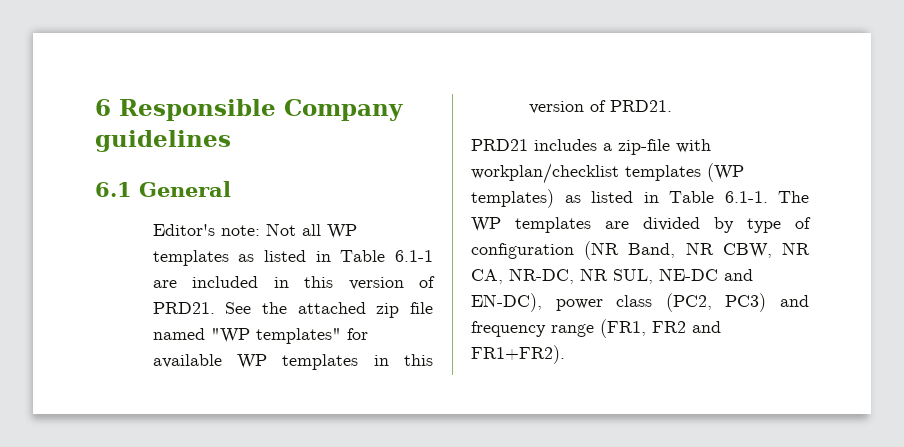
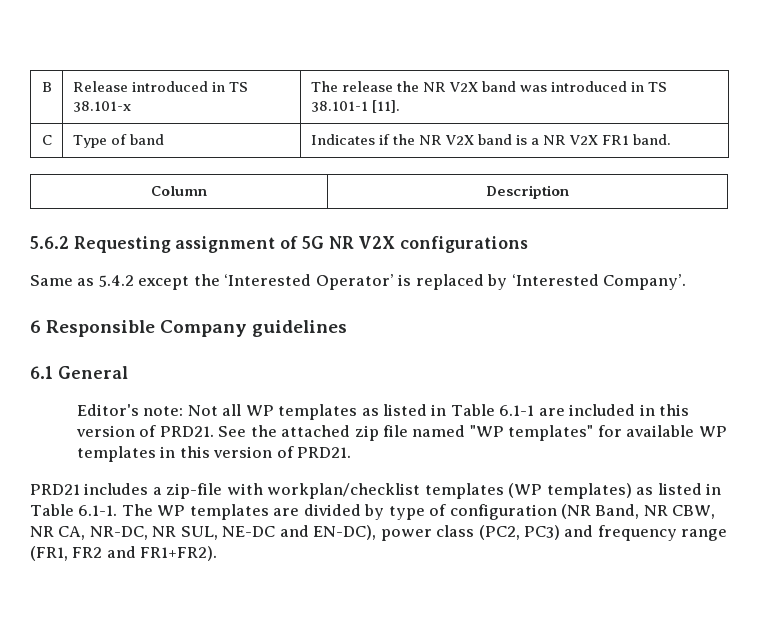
(95, 107) none -> [41,82,52,92] [72,81,249,92] [72,101,131,112] [310,81,668,92] [310,100,400,113] [41,135,52,145] [72,134,164,148] [310,134,672,145] [151,186,207,196] [486,185,569,199] [30,236,529,253] [30,274,687,290] B | Release introduced in TS 38.101-x | The release the NR V2X band was introduced in TS 38.101-1 [11]. // C | Type of band | Indicates if the NR V2X band is a NR V2X FR1 band. // Column | Description // 5.6.2 Requesting assignment of 5G NR V2X configurations // Same as 5.4.2 except the ‘Interested Operator’ is replaced by ‘Interested Company’. //

